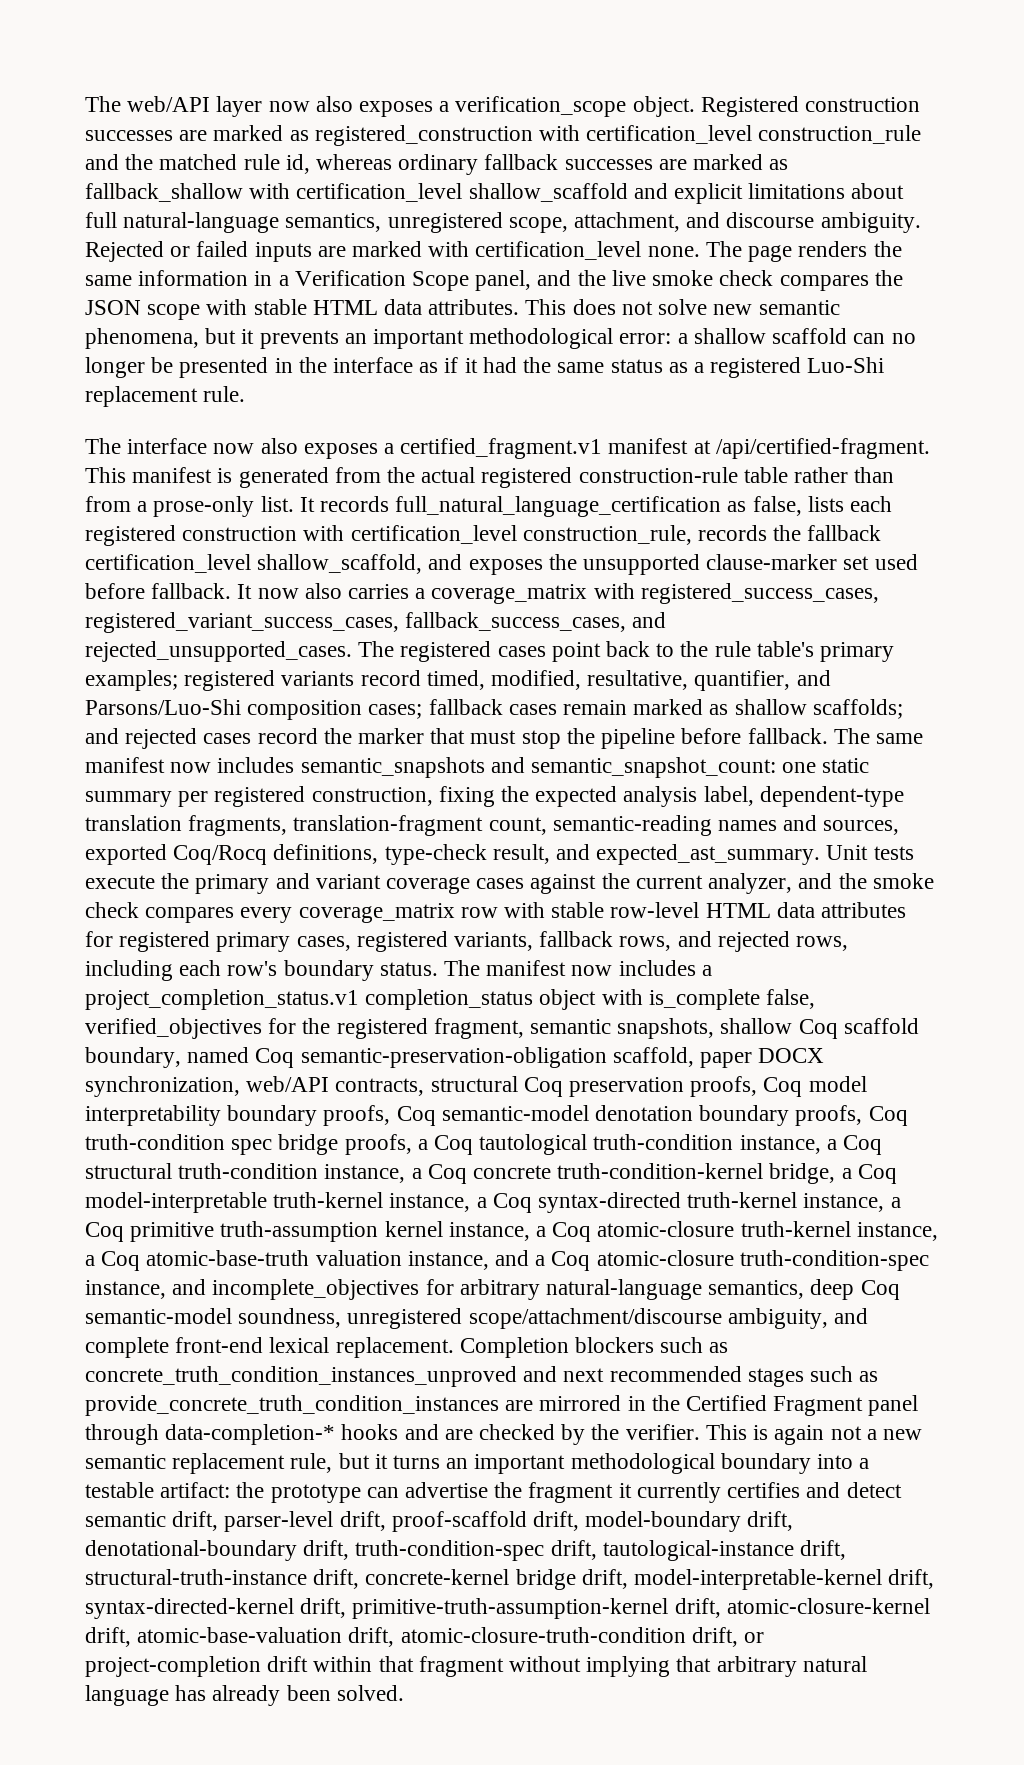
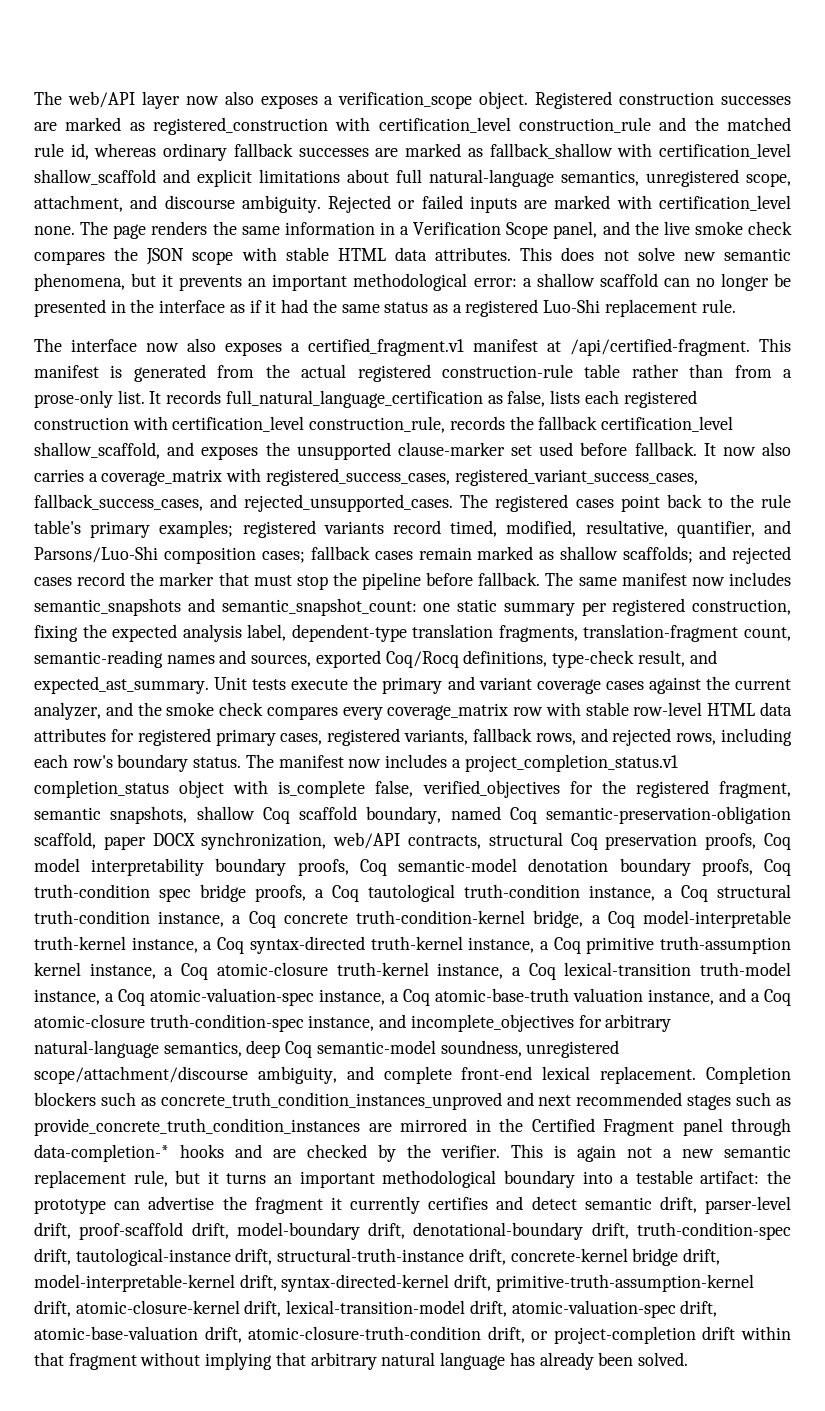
(141, 1261) none -> [564,962,791,976] [34,988,430,1006] lexical-transition truth-model instance, a Coq atomic-valuation-spec instance, a Coq
(131, 1637) none -> [286,1300,718,1318] lexical-transition-model drift, atomic-valuation-spec drift,

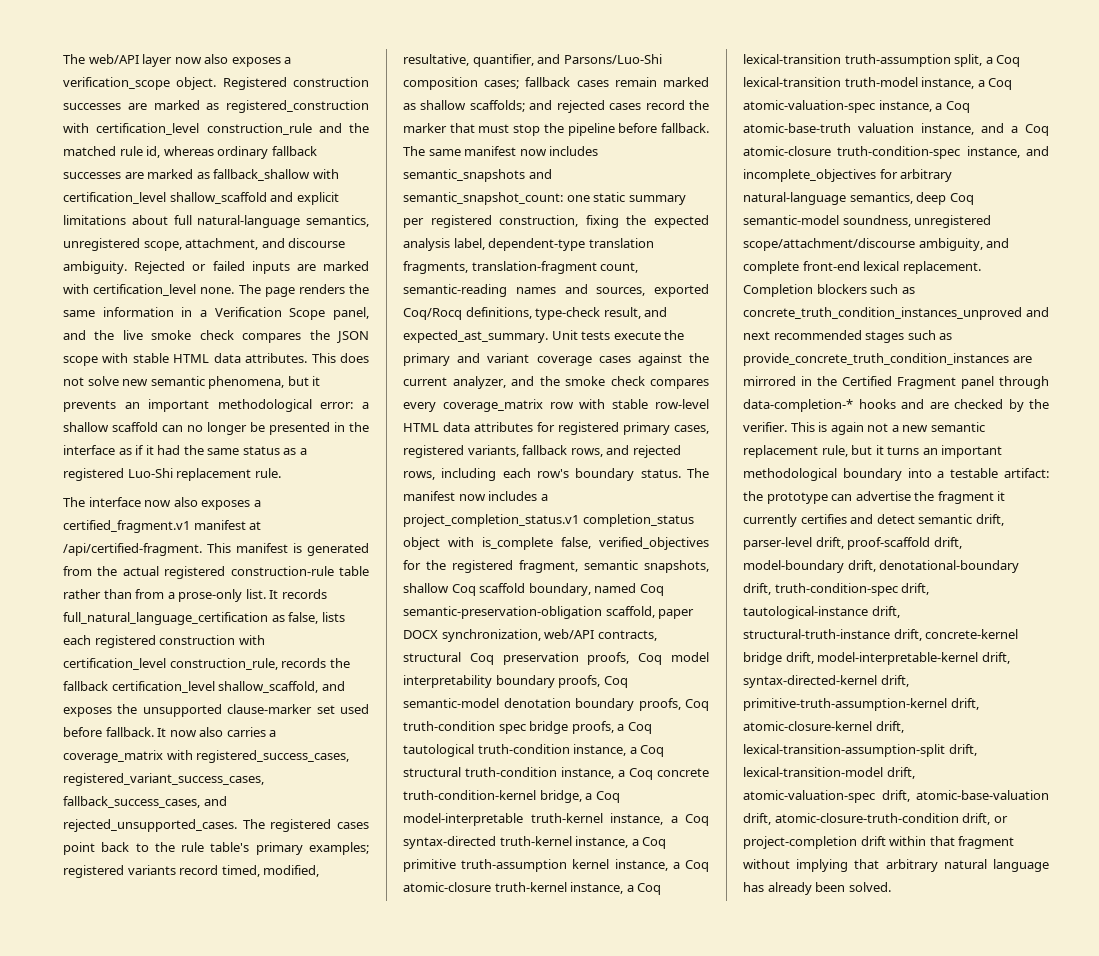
(692, 969) none -> [844,54,1021,67] [743,77,841,87] truth-assumption split, a Coq lexical-transition
(282, 1308) none -> [743,744,977,757] lexical-transition-assumption-split drift,

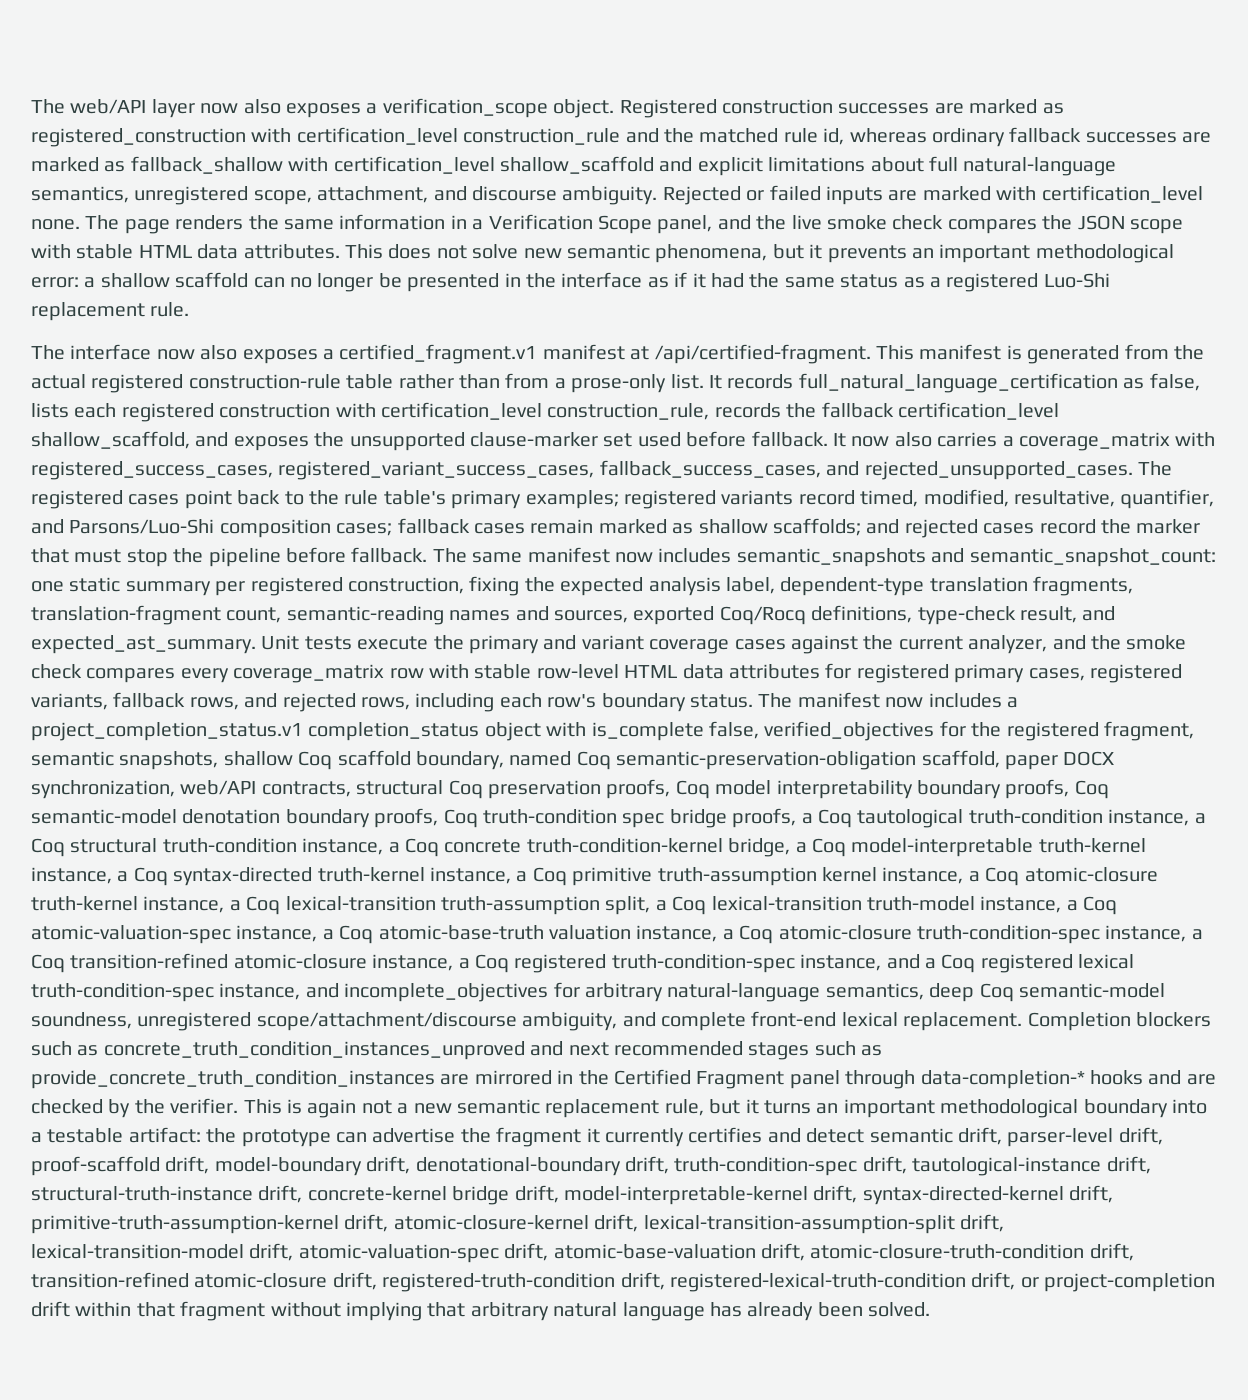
(974, 129) none -> [722,925,1203,944] [31,953,882,973] a Coq atomic-closure truth-condition-spec instance, a Coq transition-refined atomic-closure instance, a Coq registered truth-condition-spec instance,
[743,146,831,156] atomic-closure -> [980,954,1135,973] registered lexical
(991, 819) none -> [31,1272,1016,1292] transition-refined atomic-closure drift, registered-truth-condition drift, registered-lexical-truth-condition drift,

